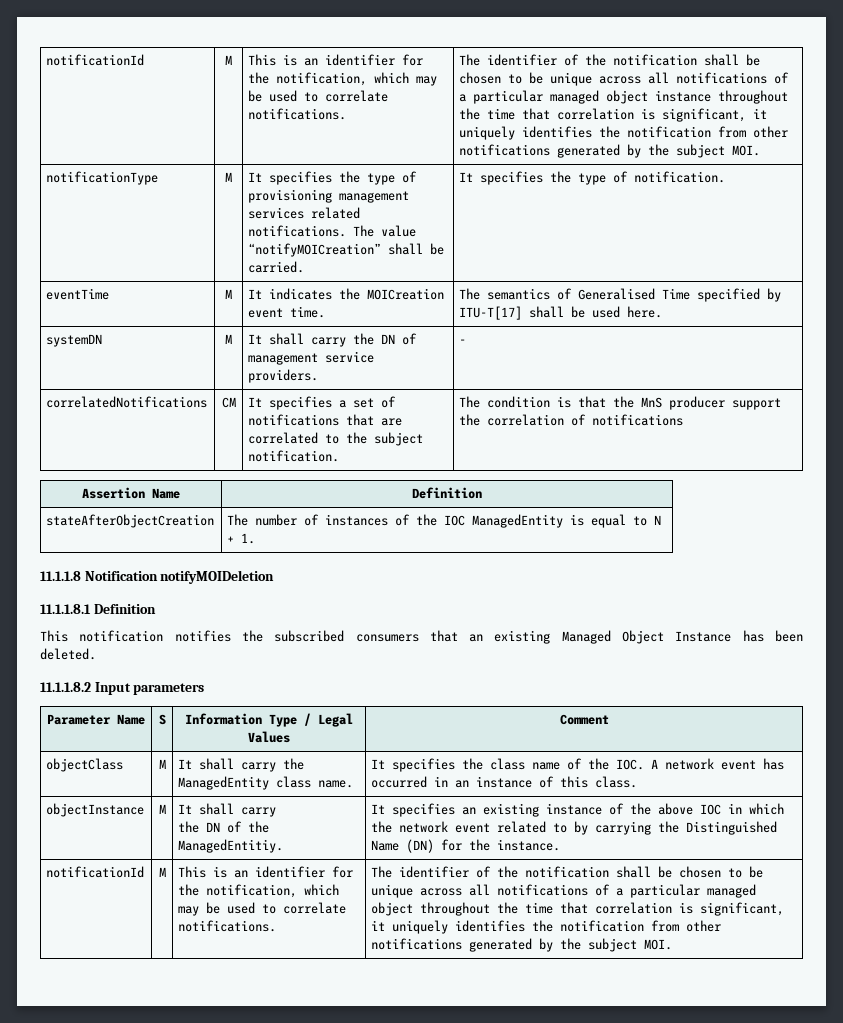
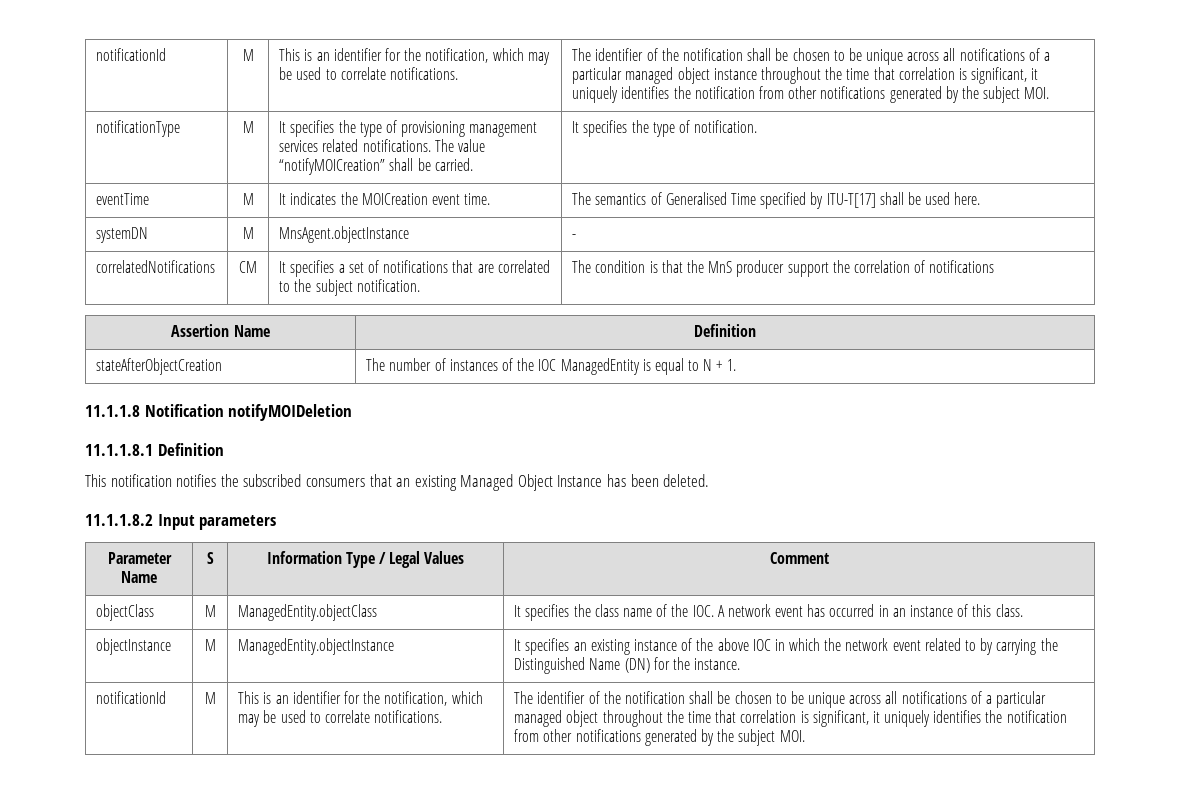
[248,333,418,347] [248,351,375,365] [248,369,319,383] It shall carry the DN of management service providers. -> [279,226,410,243] MnsAgent.objectInstance
[178,758,305,772] [178,776,354,790] It shall carry the ManagedEntity class name. -> [238,604,378,621] ManagedEntity.objectClass
[178,803,277,817] [178,821,270,833] [178,839,284,853] It shall carry // the DN of the ManagedEntitiy. -> [238,638,395,655] ManagedEntity.objectInstance

